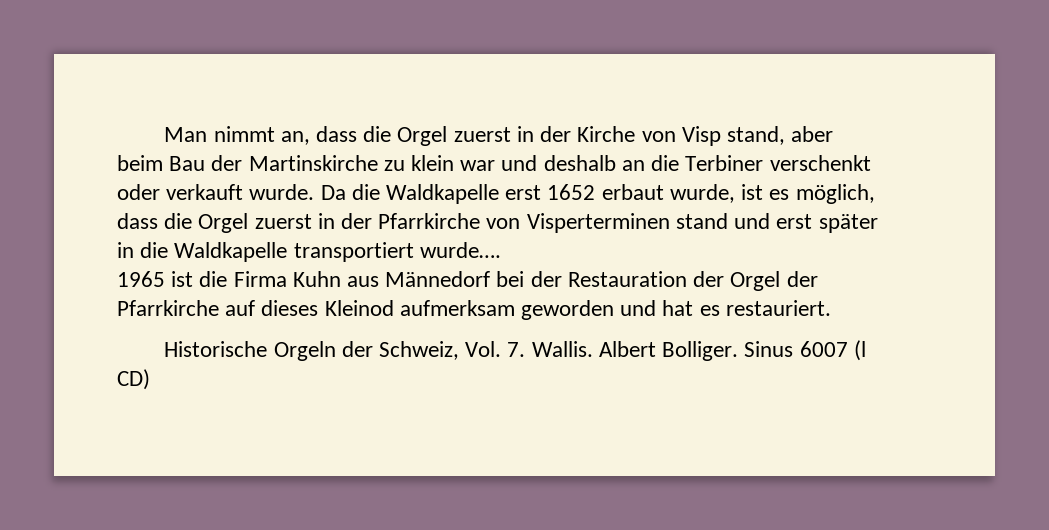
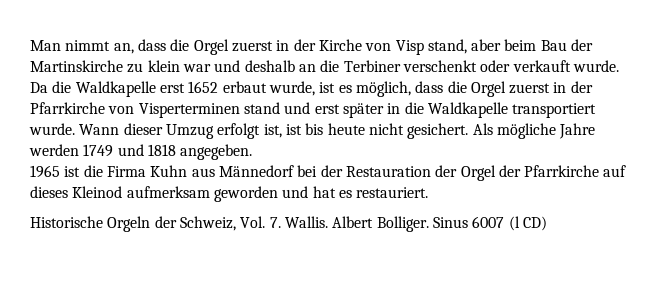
[419,242,501,258] wurde…. -> [29,123,596,139] [29,144,253,160] wurde. Wann dieser Umzug erfolgt ist, ist bis heute nicht gesichert. Als mögliche Jahre werden 1749 und 1818 angegeben.

